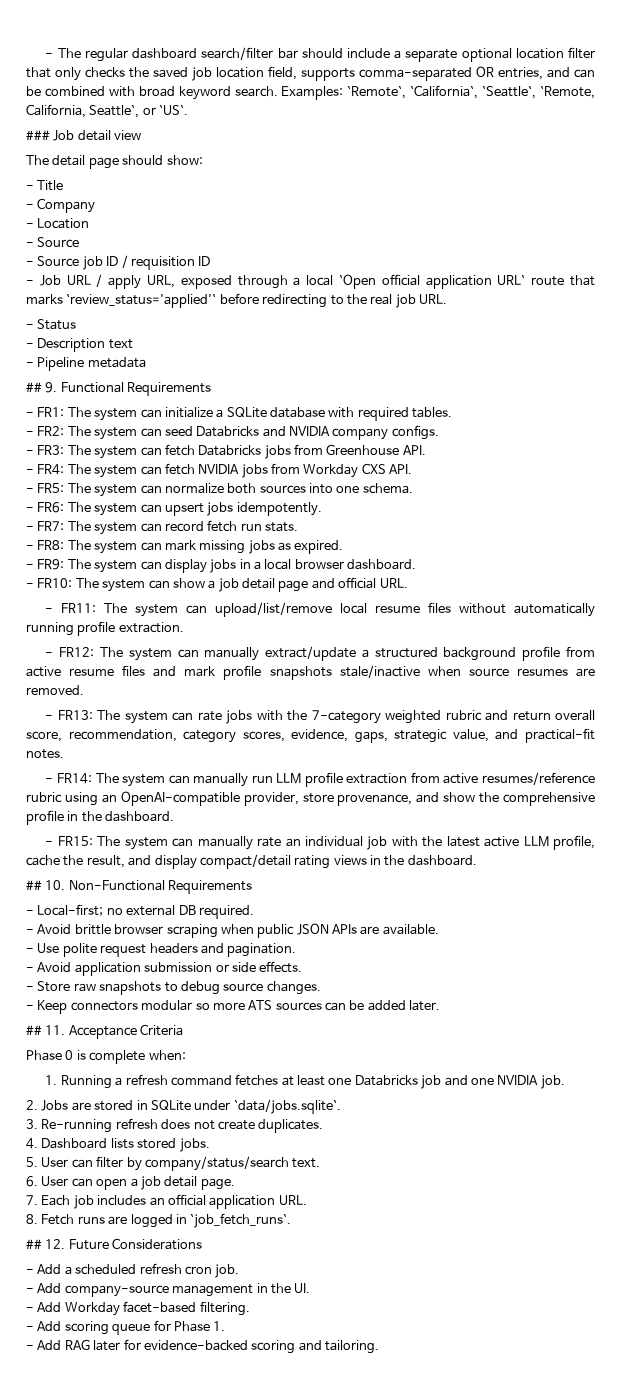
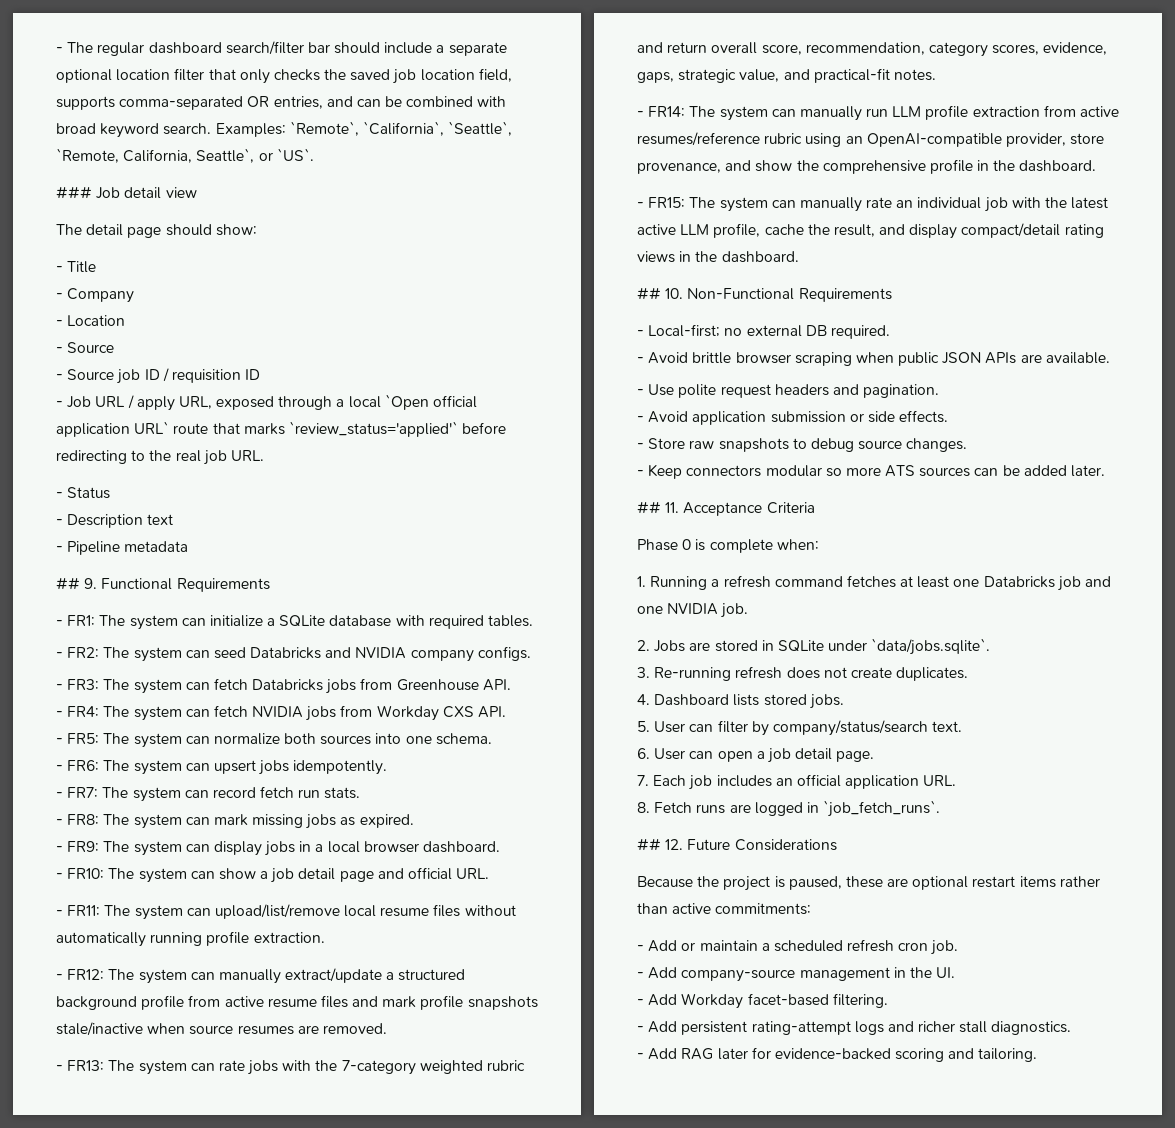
[26,1264,62,1274] // - Add -> [637,876,1100,891] [637,903,812,915] [637,940,758,952] // Because the project is paused, these are optional restart items rather than active commitments: // - Add or maintain
[64,1320,226,1335] scoring queue for Phase 1. -> [681,1021,1072,1035] persistent rating-attempt logs and richer stall diagnostics.

